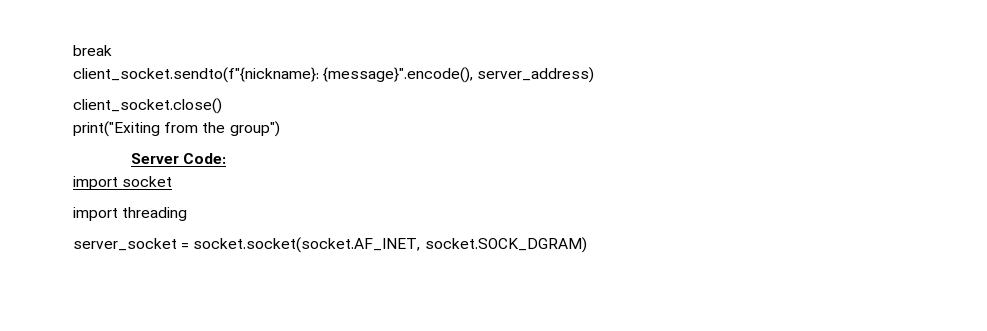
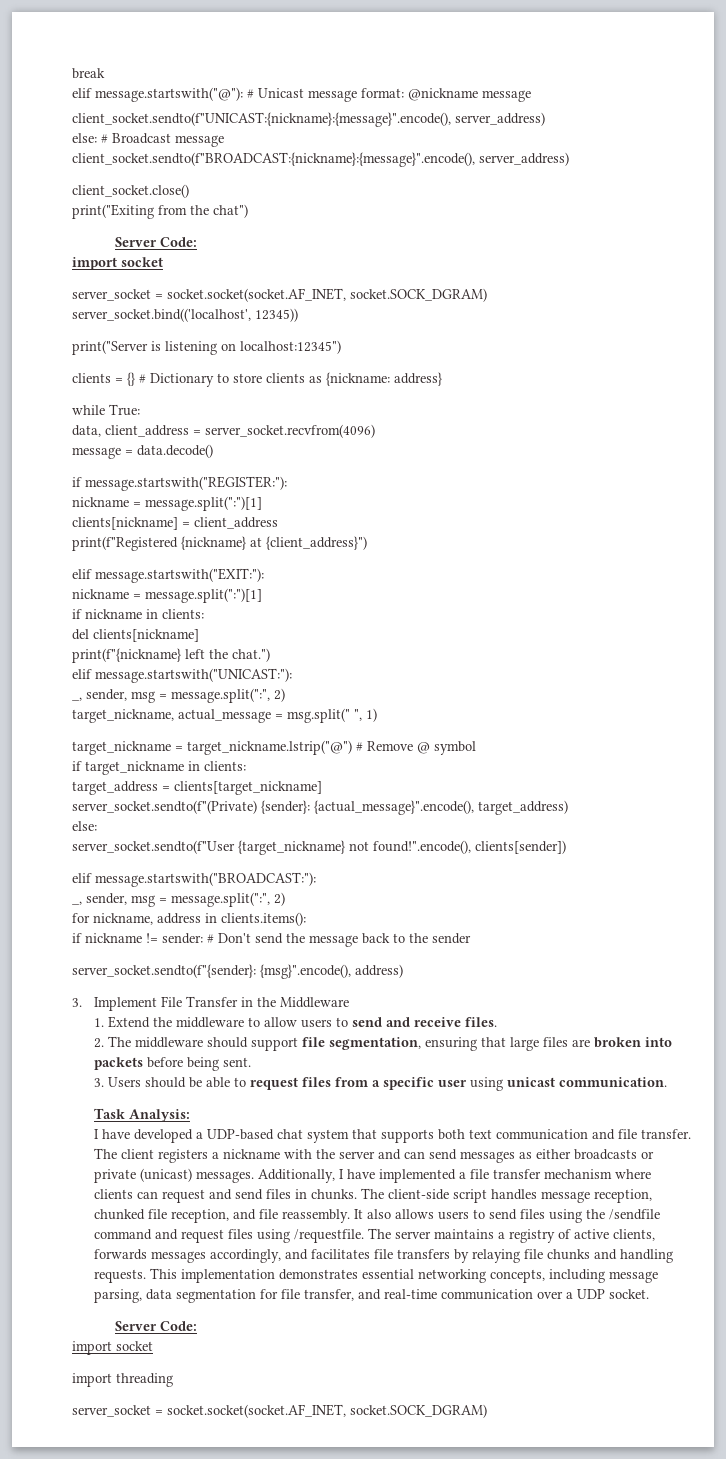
[73,67,474,83] client_socket.sendto(f"{nickname}: {message}".encode(), -> [72,87,531,102] [72,112,545,127] [72,133,224,147] [72,152,475,167] elif message.startswith("@"): # Unicast message format: @nickname message // client_socket.sendto(f"UNICAST:{nickname}:{message}".encode(), server_address) // else: # Broadcast message // client_socket.sendto(f"BROADCAST:{nickname}:{message}".encode(),
[229,121,280,137] group") -> [213,204,248,218] [115,237,198,247] [72,257,163,270] [72,288,487,302] [72,308,298,322] [72,340,341,355] [72,372,442,387] [72,404,140,416] [72,424,375,438] [72,444,213,459] [72,476,287,491] [72,496,262,511] [72,517,278,530] [72,536,367,551] [72,568,264,583] [72,588,262,603] [72,609,204,619] [72,629,199,642] [72,648,270,663] [72,668,292,683] [72,688,285,703] [72,708,377,723] [72,740,476,755] [72,761,246,775] [72,781,322,795] [72,800,568,815] [72,821,97,831] [72,840,566,855] [72,872,316,887] [72,892,285,907] [72,912,306,926] [72,933,471,947] [72,964,403,979] [72,996,349,1011] [93,1016,497,1028] [93,1036,672,1051] [93,1057,251,1071] [93,1077,667,1091] [93,1108,190,1122] [93,1129,691,1143] [93,1148,654,1163] [93,1168,651,1183] [93,1188,652,1203] [93,1209,660,1223] [93,1228,655,1243] [93,1249,673,1263] [93,1268,658,1283] [93,1289,649,1303] chat") // Server Code: // import socket // server_socket = socket.socket(socket.AF_INET, socket.SOCK_DGRAM) // server_socket.bind(('localhost', 12345)) // print("Server is listening on localhost:12345") // clients = {} # Dictionary to store clients as {nickname: address} // while True: // data, client_address = server_socket.recvfrom(4096) // message = data.decode() // if message.startswith("REGISTER:"): // nickname = message.split(":")[1] // clients[nickname] = client_address // print(f"Registered {nickname} at {client_address}") // elif message.startswith("EXIT:"): // nickname = message.split(":")[1] // if nickname in clients: // del clients[nickname] // print(f"{nickname} left the chat.") // elif message.startswith("UNICAST:"): // _, sender, msg = message.split(":", 2) // target_nickname, actual_message = msg.split(" ", 1) // target_nickname = target_nickname.lstrip("@") # Remove @ symbol // if target_nickname in clients: // target_address = clients[target_nickname] // server_socket.sendto(f"(Private) {sender}: {actual_message}".encode(), target_address) // else: // server_socket.sendto(f"User {target_nickname} not found!".encode(), clients[sender]) // elif message.startswith("BROADCAST:"): // _, sender, msg = message.split(":", 2) // for nickname, address in clients.items(): // if nickname != sender: # Don't send the message back to the sender // server_socket.sendto(f"{sender}: {msg}".encode(), address) // 3. Implement File Transfer in the Middleware // 1. Extend the middleware to allow users to send and receive files. // 2. The middleware should support file segmentation, ensuring that large files are broken into packets before being sent. // 3. Users should be able to request files from a specific user using unicast communication. // Task Analysis: // I have developed a UDP-based chat system that supports both text communication and file transfer. The client registers a nickname with the server and can send messages as either broadcasts or private (unicast) messages. Additionally, I have implemented a file transfer mechanism where clients can request and send files in chunks. The client-side script handles message reception, chunked file reception, and file reassembly. It also allows users to send files using the /sendfile command and request files using /requestfile. The server maintains a registry of active clients, forwards messages accordingly, and facilitates file transfers by relaying file chunks and handling requests. This implementation demonstrates essential networking concepts, including message parsing, data segmentation for file transfer, and real-time communication over a UDP socket.

